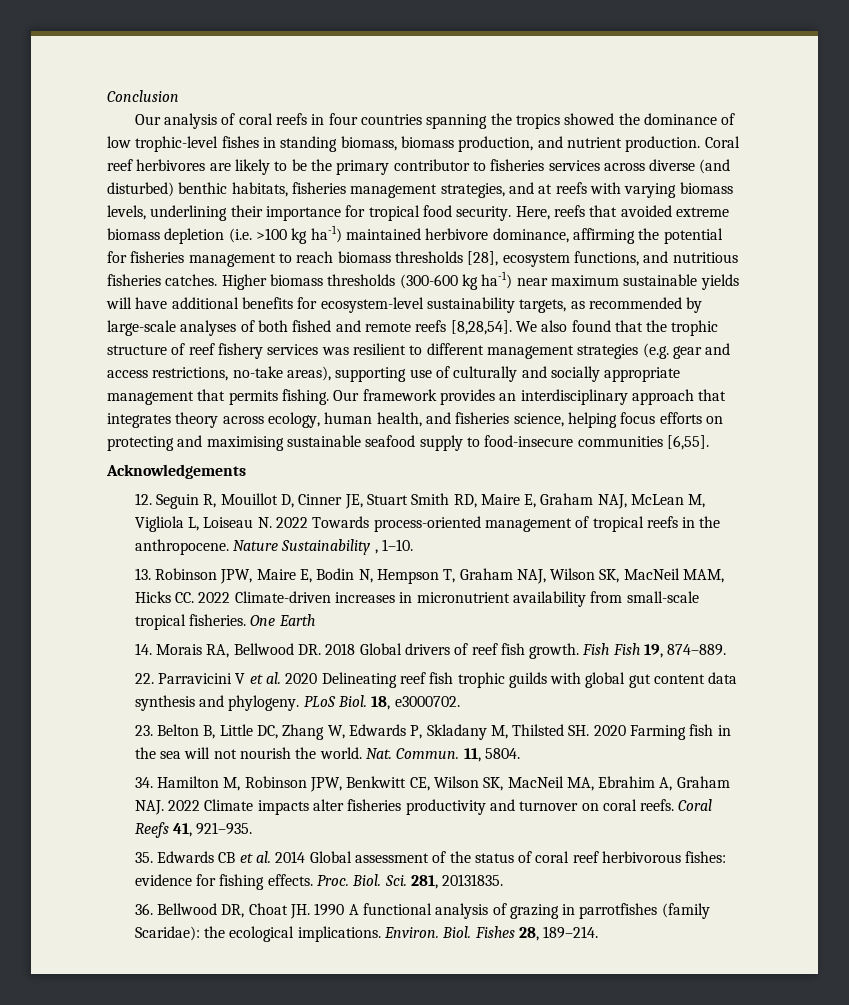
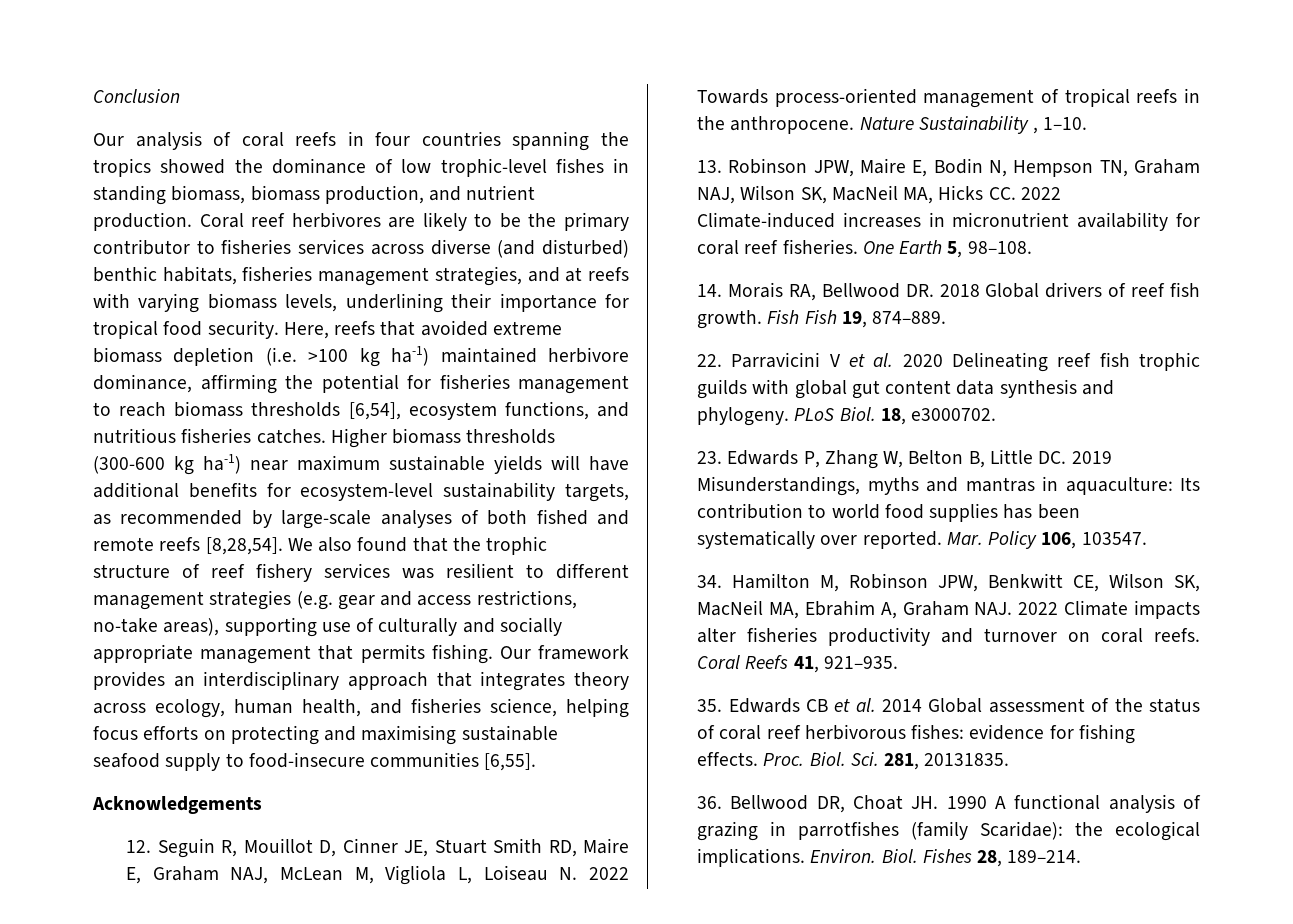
[467,251,499,266] [28], -> [348,402,401,420] [6,54],
[443,569,456,583] T, -> [1099,160,1128,177] TN,
[683,569,725,583] MAM, -> [903,187,934,204] MA,
[234,591,331,603] Climate-driven -> [697,212,836,228] Climate-induced
[590,591,699,603] [134,614,186,630] from small-scale tropical -> [1176,213,1200,227] [697,240,779,255] for coral reef
(315, 620) none -> [947,241,1032,258] 5, 98–108.
[156,724,731,740] [134,747,520,762] Belton B, Little DC, Zhang W, Edwards P, Skladany M, Thilsted SH. 2020 Farming fish in the sea will not nourish the world. Nat. Commun. 11, 5804. -> [727,449,1112,469] [697,476,1200,496] [697,503,1080,522] [697,530,1147,549] Edwards P, Zhang W, Belton B, Little DC. 2019 Misunderstandings, myths and mantras in aquaculture: Its contribution to world food supplies has been systematically over reported. Mar. Policy 106, 103547.

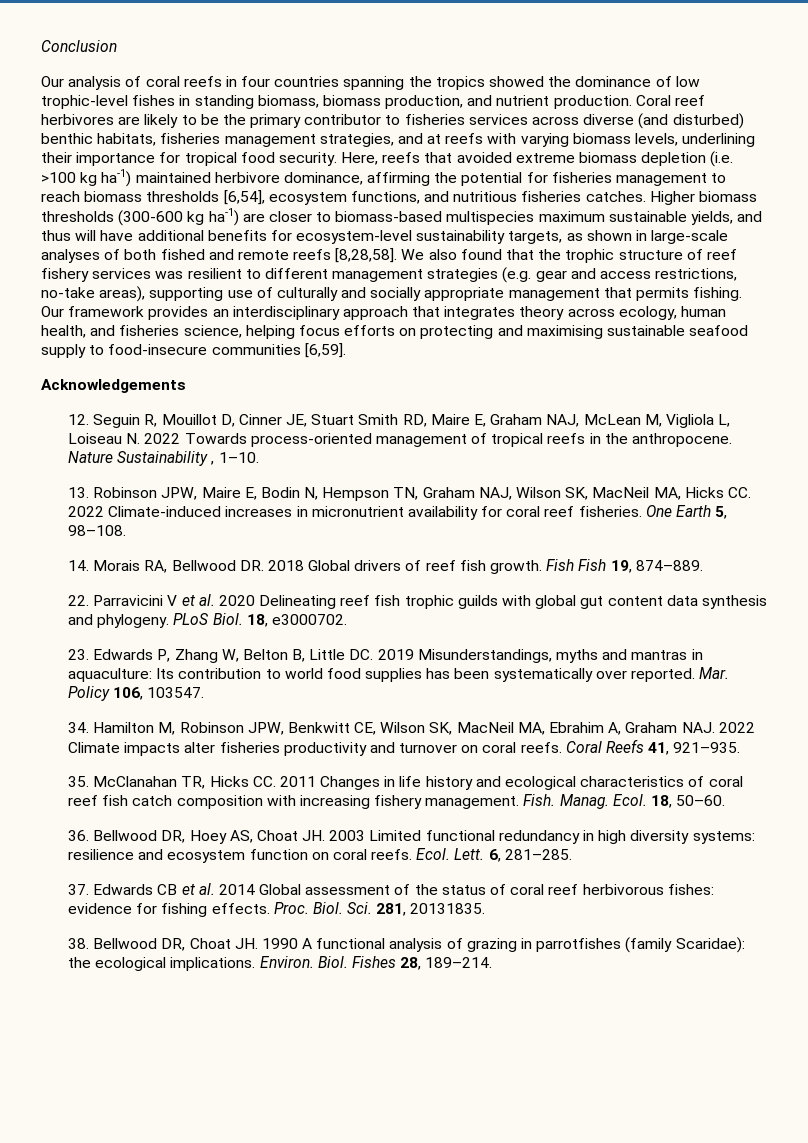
[250,455,542,474] near maximum sustainable yields -> [242,211,763,225] [41,230,71,241] are closer to biomass-based multispecies maximum sustainable yields, and thus
[120,510,272,528] recommended by -> [586,230,648,241] shown in
[205,537,283,555] [8,28,54]. -> [335,248,398,263] [8,28,58].
[484,753,537,771] [6,55]. -> [304,343,346,358] [6,59].
(723, 705) none -> [93,776,743,790] [68,794,726,809] [68,830,755,844] [68,848,572,863] [68,884,90,895] McClanahan TR, Hicks CC. 2011 Changes in life history and ecological characteristics of coral reef fish catch composition with increasing fishery management. Fish. Manag. Ecol. 18, 50–60. // 36. Bellwood DR, Hoey AS, Choat JH. 2003 Limited functional redundancy in high diversity systems: resilience and ecosystem function on coral reefs. Ecol. Lett. 6, 281–285. // 37.
[697,796,723,809] 36. -> [68,938,90,949] 38.

